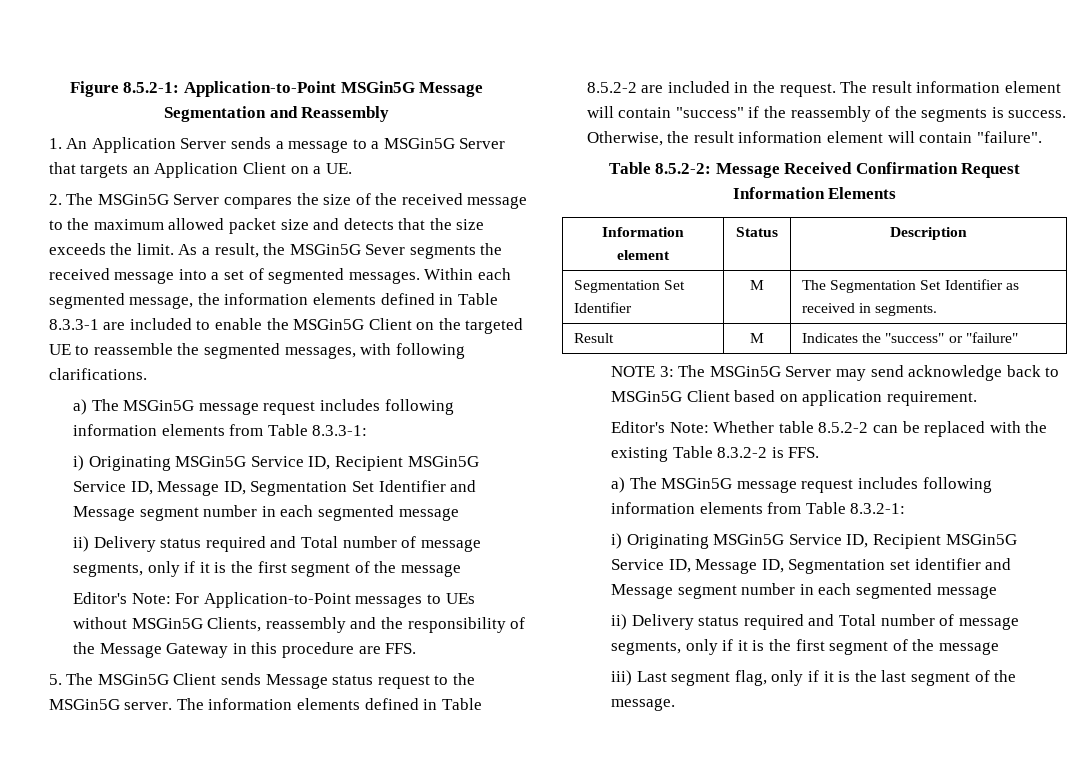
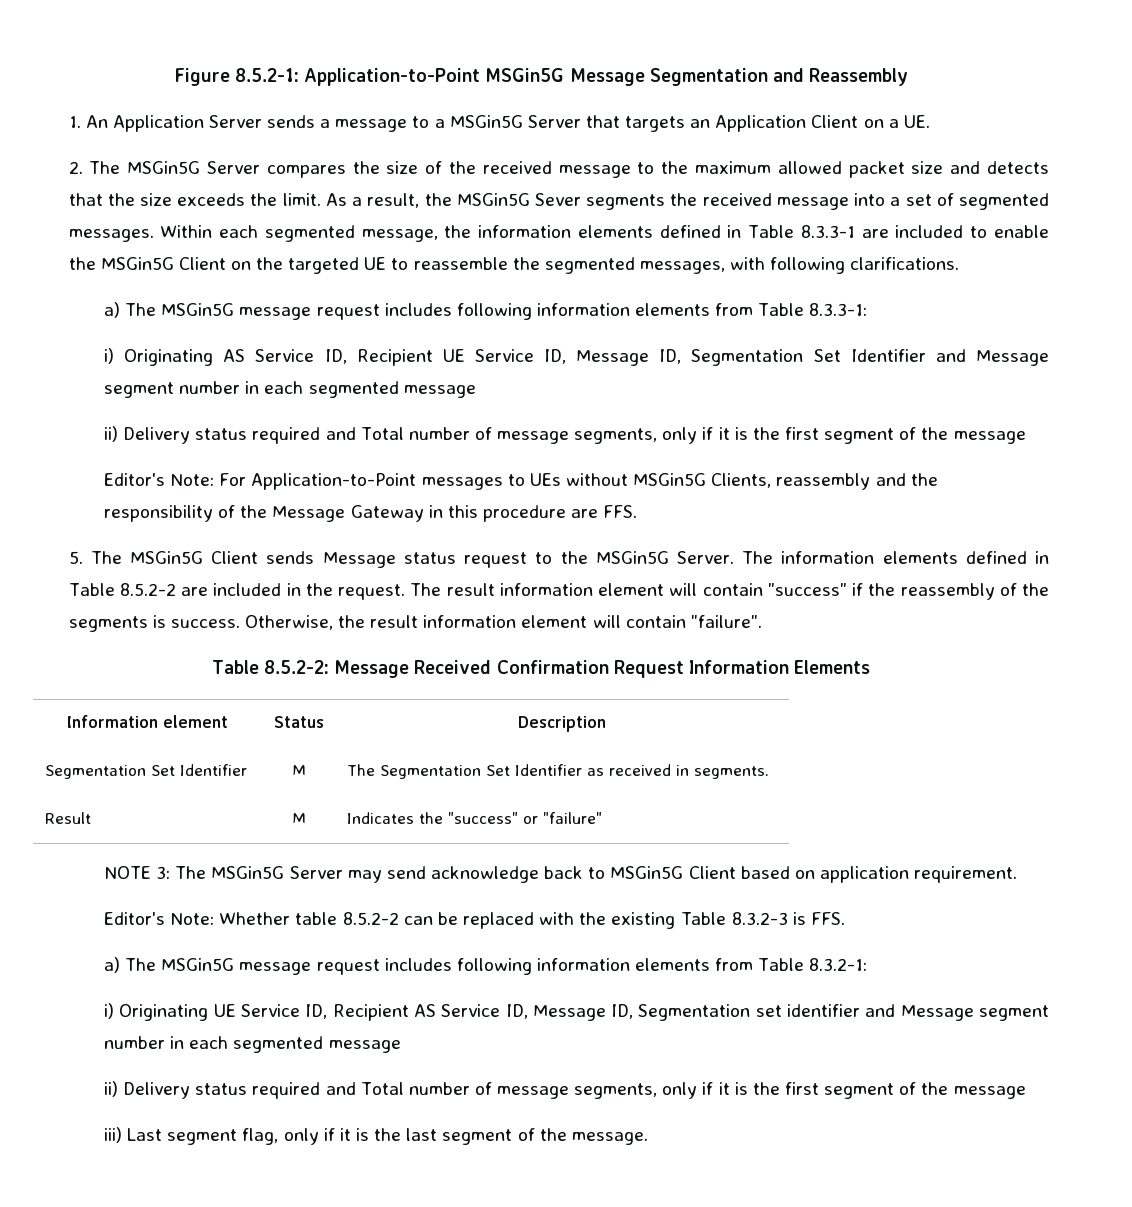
[175,456,479,471] MSGin5G Service ID, Recipient MSGin5G -> [223,349,465,366] AS Service ID, Recipient UE
[124,702,173,710] server. -> [676,551,734,564] Server.
[717,447,768,458] 8.3.2-2 -> [731,912,788,925] 8.3.2-3
[713,534,1017,549] MSGin5G Service ID, Recipient MSGin5G -> [213,1004,436,1021] UE Service ID, Recipient AS

